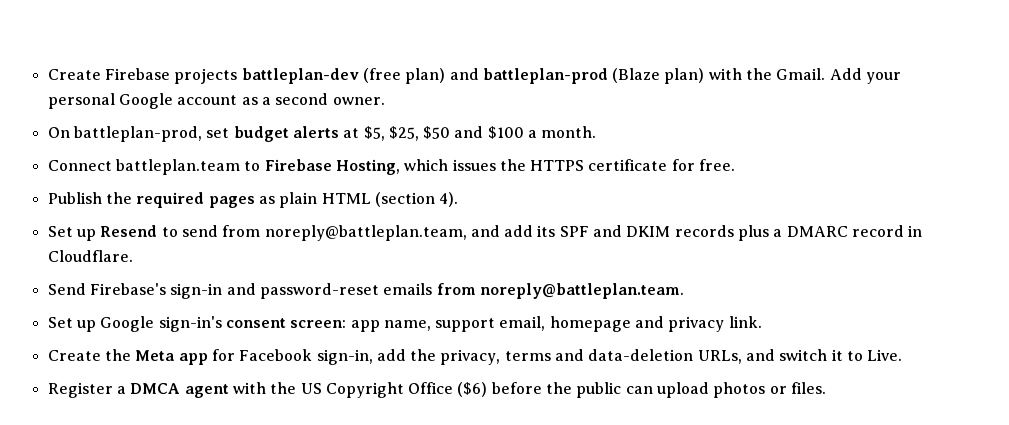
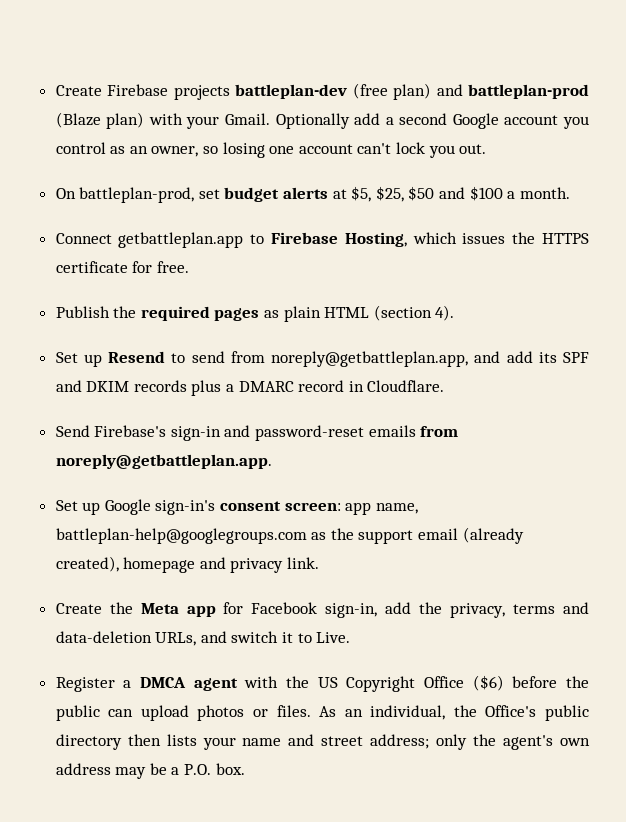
[746,68,902,84] [47,93,385,109] the Gmail. Add your personal Google account as a second owner. -> [186,113,589,129] [55,142,487,158] your Gmail. Optionally add a second Google account you control as an owner, so losing one account can't lock you out.
[115,159,240,175] battleplan.team -> [118,232,244,248] getbattleplan.app
[264,225,467,241] noreply@battleplan.team, -> [271,351,469,367] noreply@getbattleplan.app,
[479,283,684,299] noreply@battleplan.team. -> [55,454,272,469] noreply@getbattleplan.app.
[435,316,546,332] support email, -> [55,527,524,544] [55,556,119,572] battleplan-help@googlegroups.com as the support email (already created),
(827, 388) none -> [319,705,589,721] [55,734,590,750] [55,763,245,779] As an individual, the Office's public directory then lists your name and street address; only the agent's own address may be a P.O. box.

